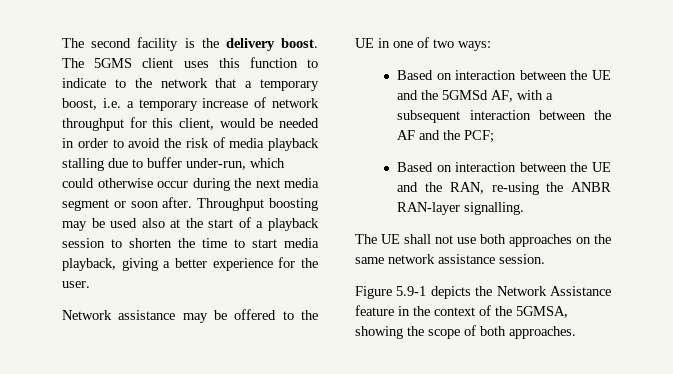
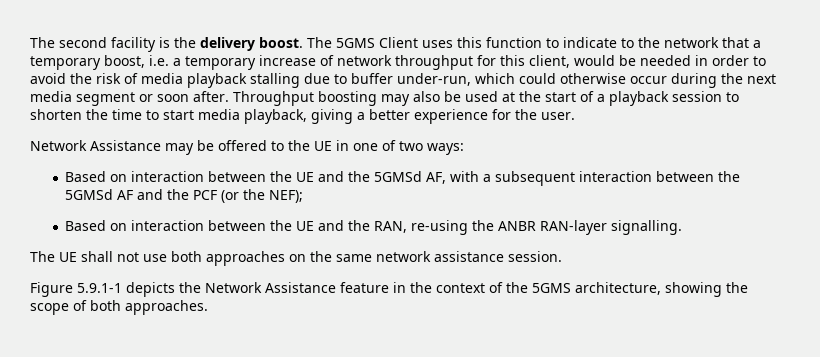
[142,58,174,68] client -> [379,37,418,48] Client
(87, 226) none -> [413,91,440,102] also
[141,218,165,228] also -> (498, 96) none
[118,310,176,320] assistance -> [90,140,161,151] Assistance
(611, 115) none -> [65,189,114,200] 5GMSd
[464,130,495,143] PCF; -> [193,189,304,203] PCF (or the NEF);
[396,286,427,296] 5.9-1 -> [77,283,122,293] 5.9.1-1
[516,306,568,318] 5GMSA, -> [532,282,661,295] 5GMS architecture,

